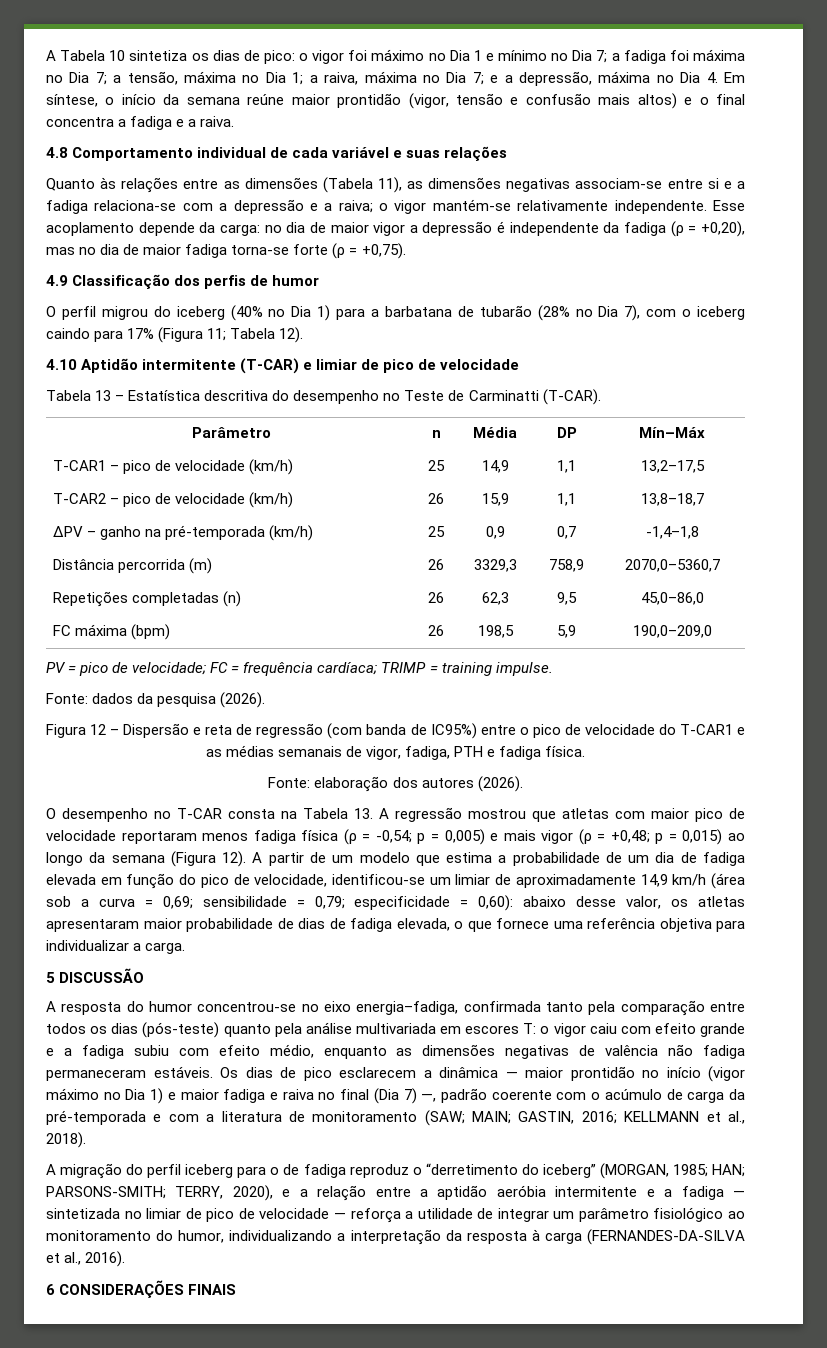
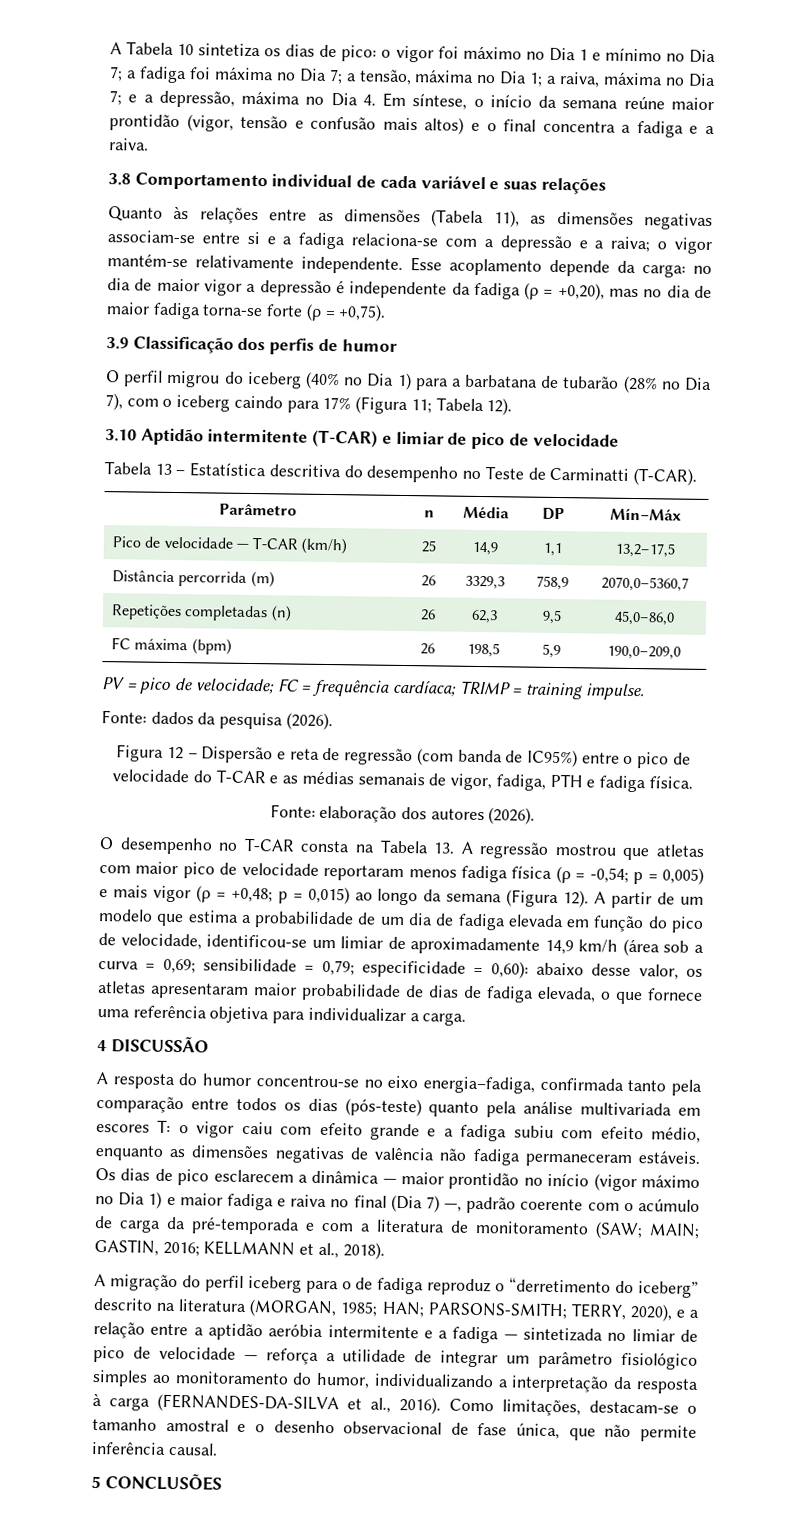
[46,147,68,158] 4.8 -> [108,173,131,186] 3.8
[46,275,68,286] 4.9 -> [106,337,129,350] 3.9
[46,359,77,370] 4.10 -> [105,429,137,442] 3.10
[53,460,246,474] T-CAR1 – pico de velocidade -> [111,536,300,550] Pico de velocidade — T-CAR
[53,492,294,508] [428,493,444,504] [481,493,509,506] [557,493,576,506] [640,493,704,506] [53,525,314,541] [428,526,445,537] [485,526,505,539] [557,526,576,539] [645,526,699,539] // T-CAR2 – pico de velocidade (km/h) | 26 | 15,9 | 1,1 | 13,8–18,7 // ΔPV – ganho na pré-temporada (km/h) | 25 | 0,9 | 0,7 | -1,4–1,8 -> (675, 550) none
[679,724,733,735] T-CAR1 -> [215,769,266,784] T-CAR
[46,972,55,983] 5 -> [97,1040,107,1052] 4
(596, 1171) none -> [93,1298,248,1313] descrito na literatura
(724, 1214) none -> [92,1369,148,1387] simples
[46,1280,237,1298] // 6 CONSIDERAÇÕES FINAIS -> [449,1398,697,1417] [92,1417,697,1442] [91,1441,218,1456] [91,1472,222,1491] Como limitações, destacam-se o tamanho amostral e o desenho observacional de fase única, que não permite inferência causal. // 5 CONCLUSÕES

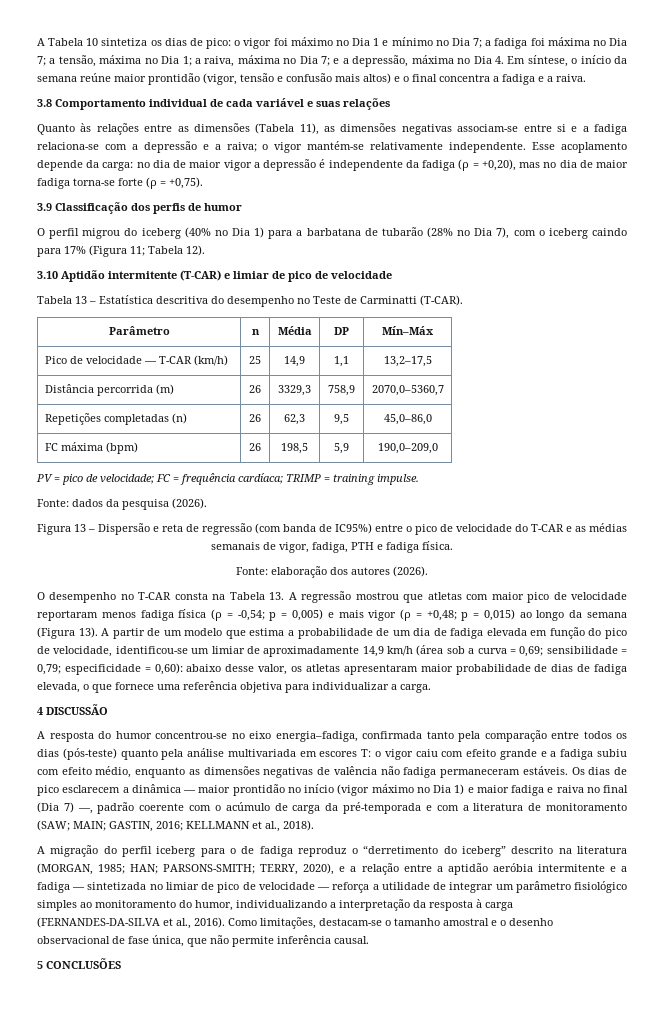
[166,746,184,760] 12 -> [74,524,86,532] 13
[563,890,590,908] 12). -> [78,627,98,638] 13).

